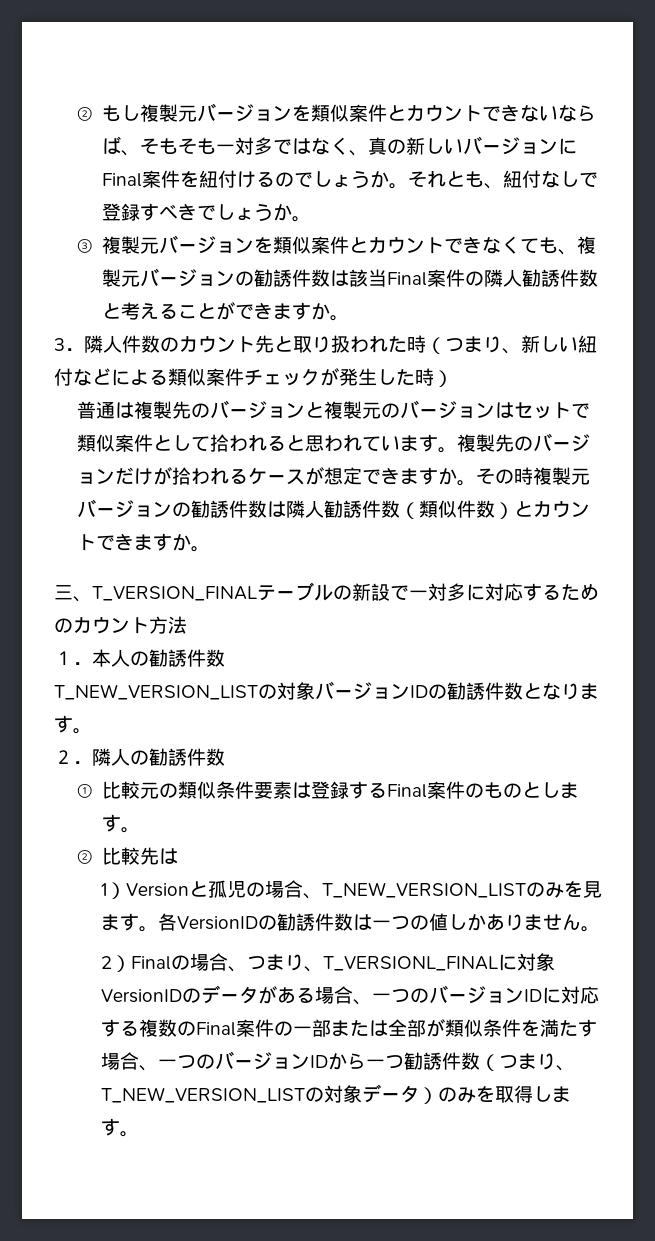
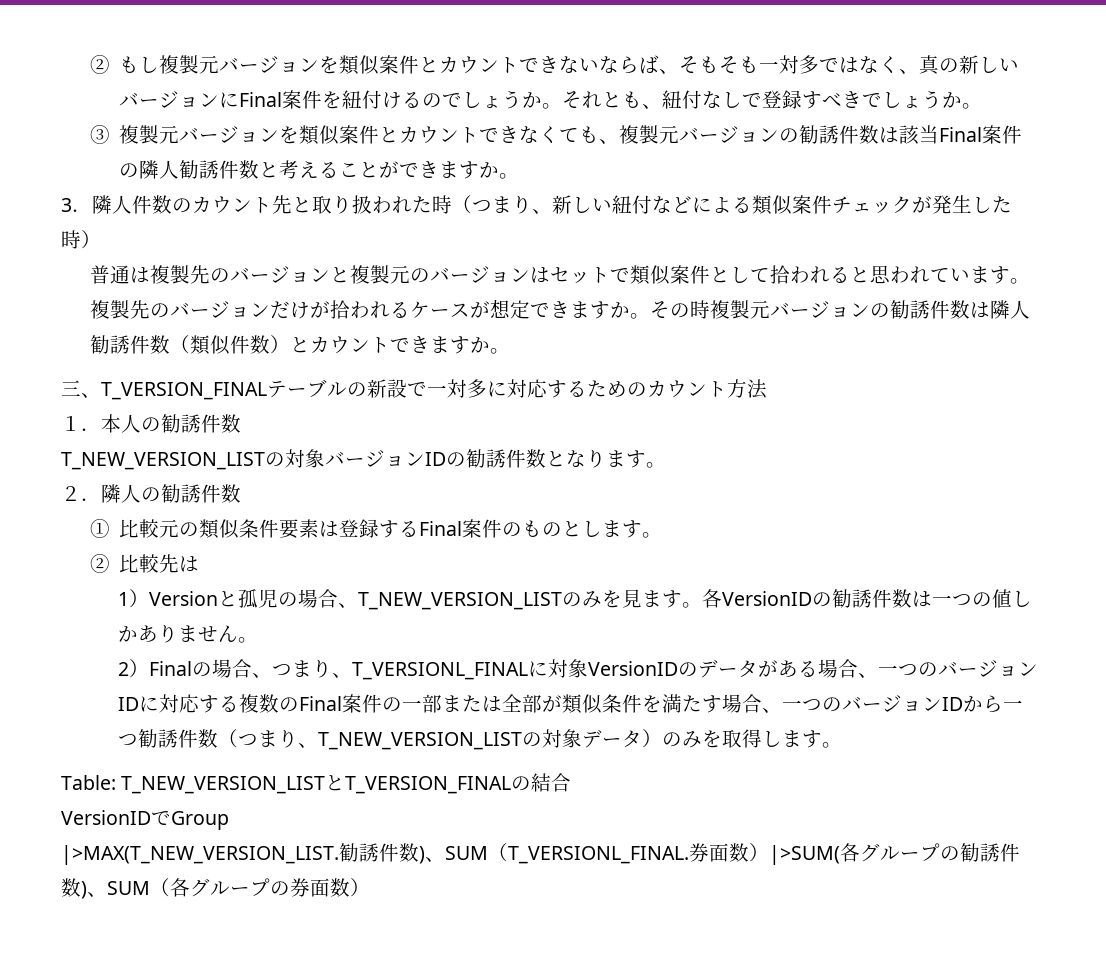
(139, 1134) none -> [61,773,572,794] [61,810,229,830] [61,843,1020,865] [61,878,370,899] // Table: T_NEW_VERSION_LISTとT_VERSION_FINALの結合 // VersionIDでGroup // |>MAX(T_NEW_VERSION_LIST.勧誘件数)、SUM（T_VERSIONL_FINAL.券面数）|>SUM(各グループの勧誘件数)、SUM（各グループの券面数）

